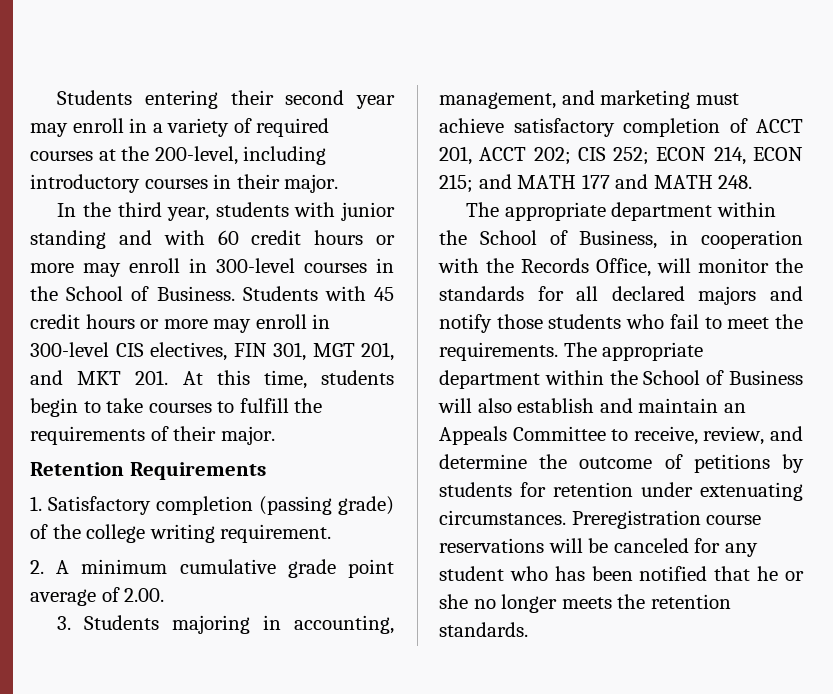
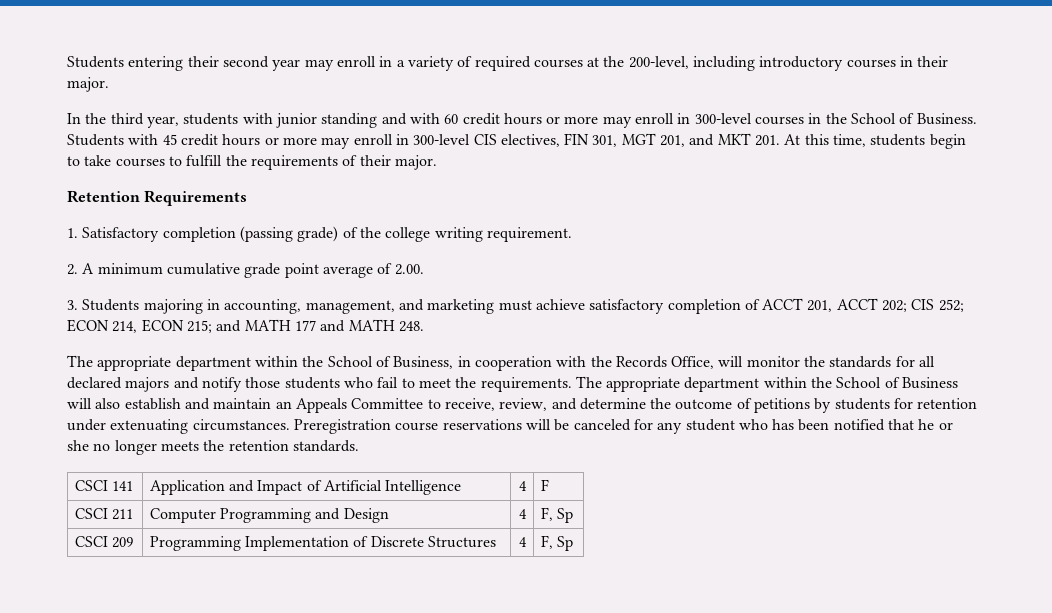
(528, 629) none -> [74,480,133,491] [149,480,462,495] [519,481,528,491] [540,479,549,491] [74,508,133,520] [149,508,389,523] [519,509,528,519] [540,507,573,523] [74,536,133,548] [149,536,496,551] [519,537,528,547] [540,535,573,551] // CSCI 141 | Application and Impact of Artificial Intelligence | 4 | F // CSCI 211 | Computer Programming and Design | 4 | F, Sp // CSCI 209 | Programming Implementation of Discrete Structures | 4 | F, Sp

